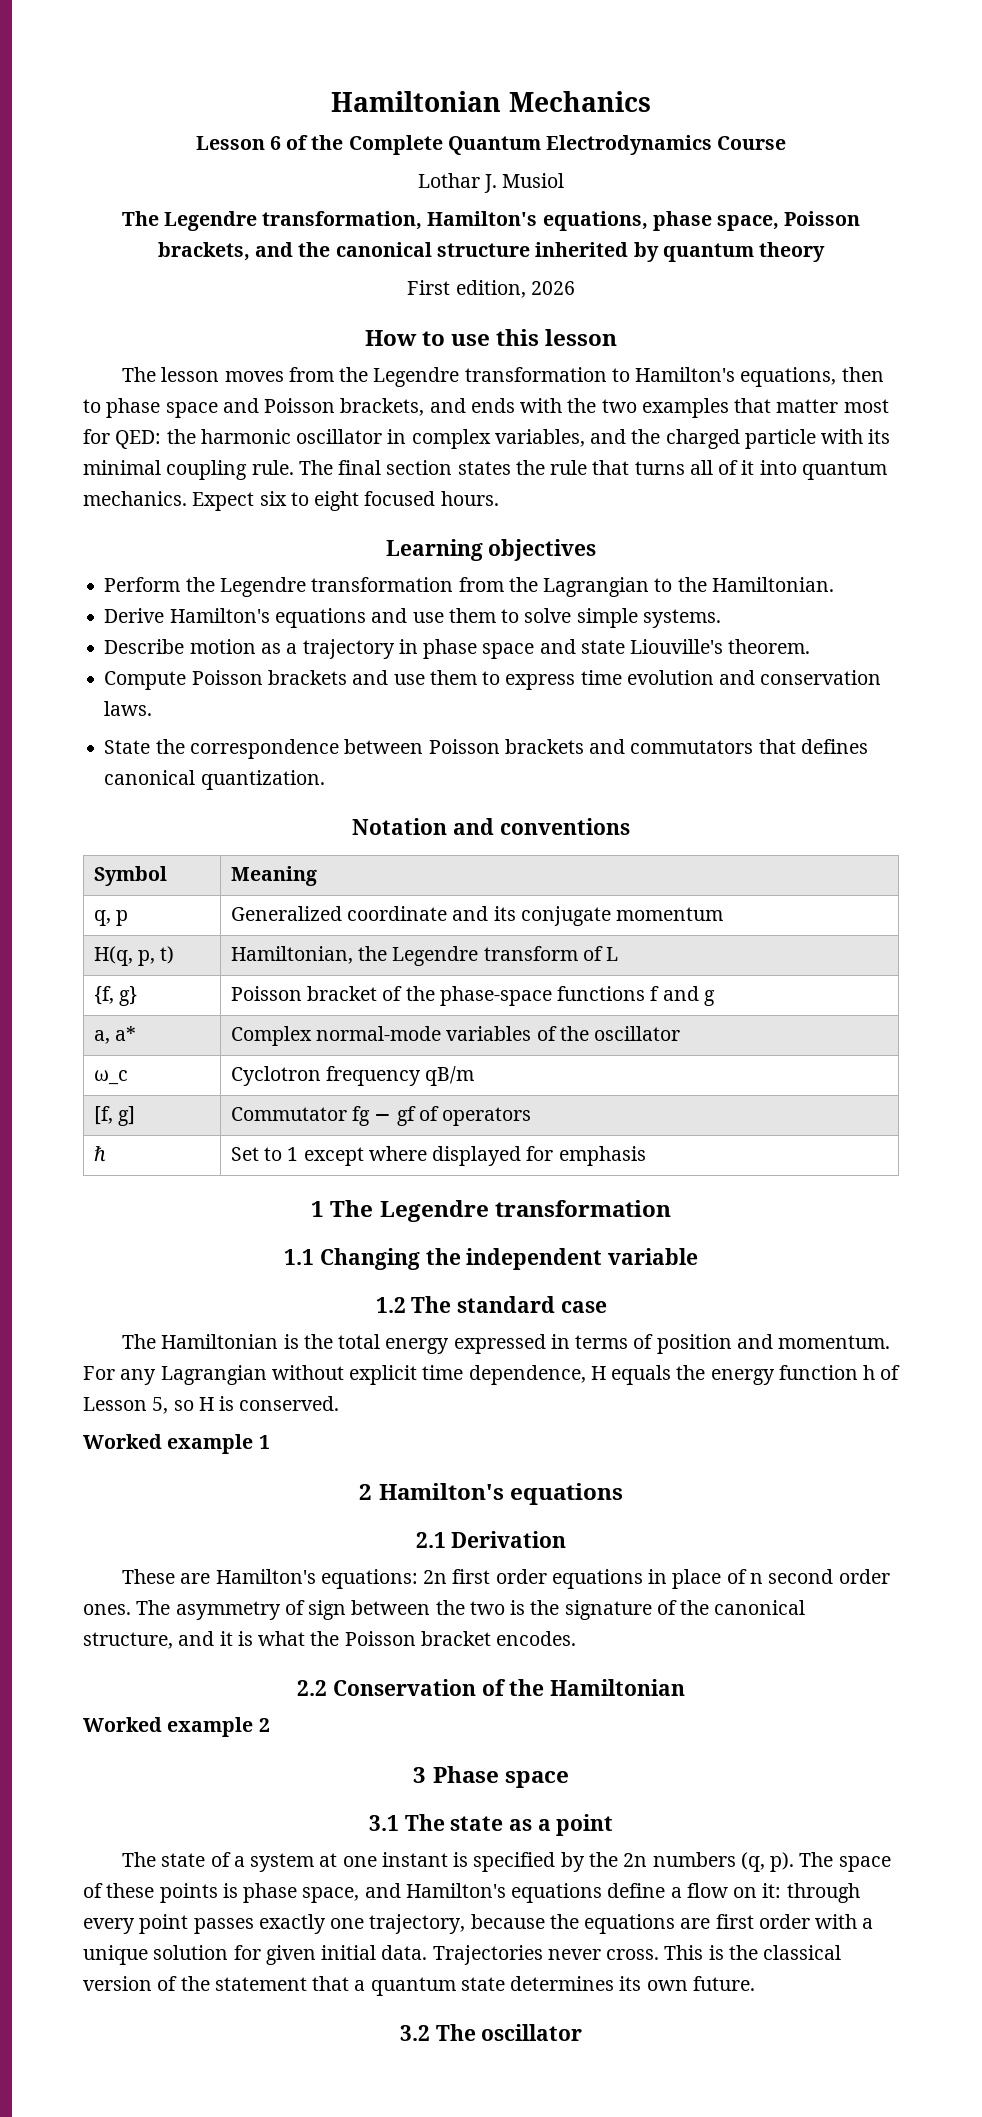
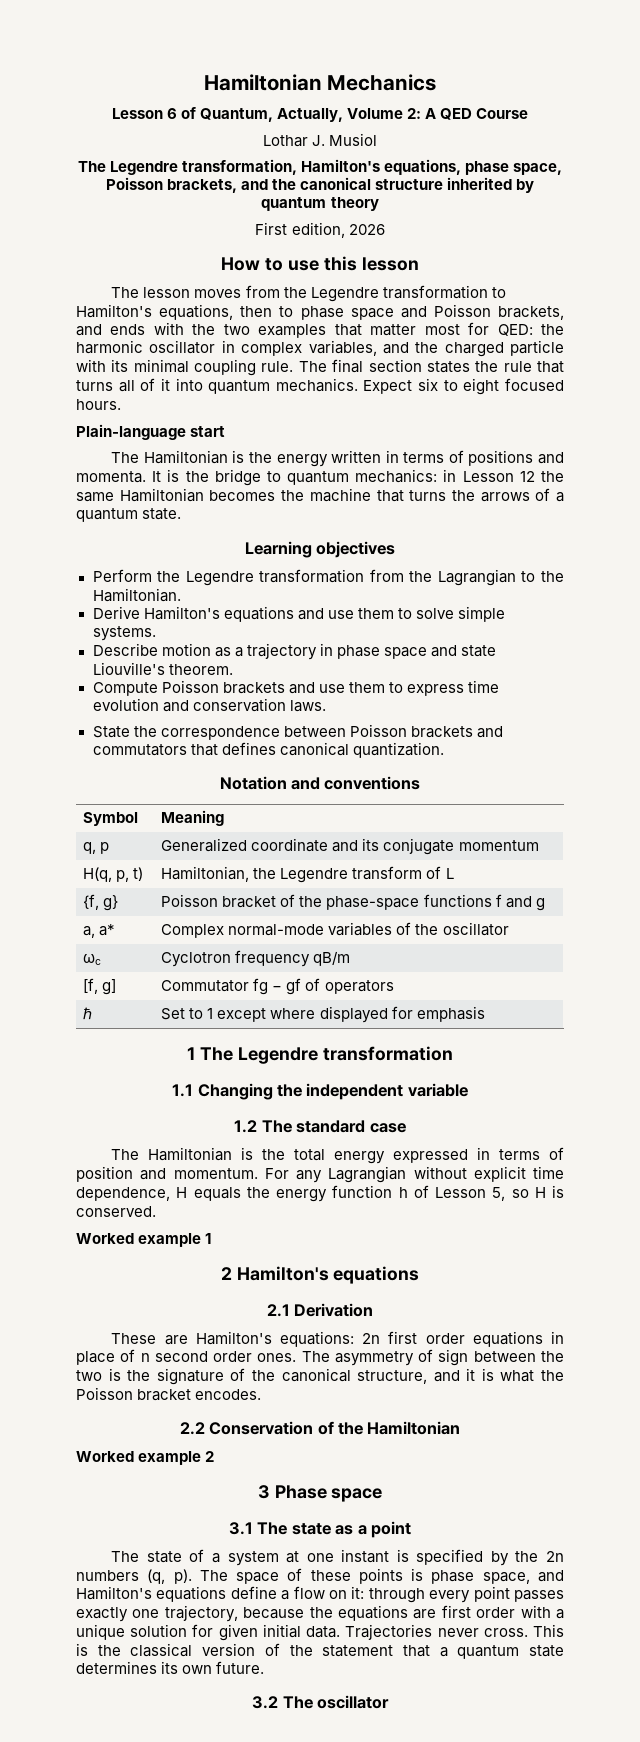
[311,135,713,155] the Complete Quantum Electrodynamics -> [199,108,473,122] Quantum, Actually, Volume 2: A QED
(499, 498) none -> [76,424,226,440] [111,450,564,467] [76,469,564,486] [76,488,564,502] [76,508,182,522] // Plain-language start // The Hamiltonian is the energy written in terms of positions and momenta. It is the bridge to quantum mechanics: in Lesson 12 the same Hamiltonian becomes the machine that turns the arrows of a quantum state.
[93,1070,128,1085] ω_c -> [83,954,102,965] ωc

